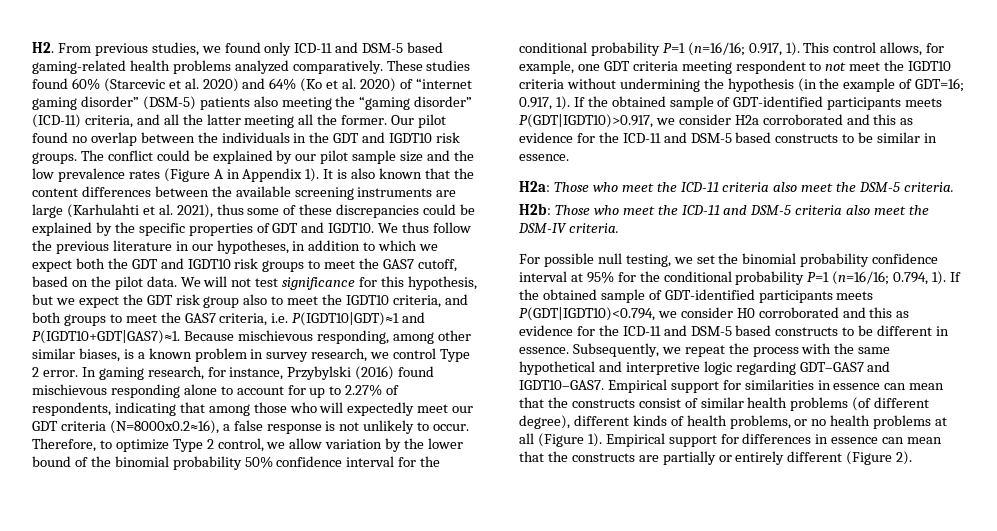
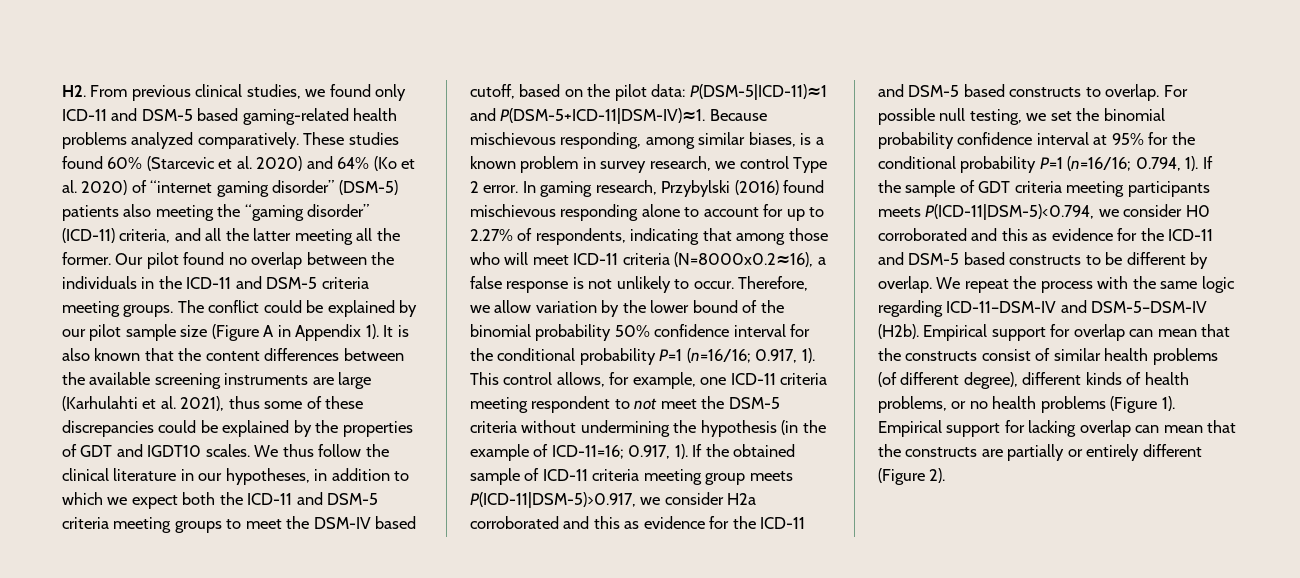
(148, 49) none -> [195,84,243,97] clinical
[333,132,461,143] GDT and IGDT10 risk -> [186,276,369,289] [62,301,120,317] ICD-11 and DSM-5 criteria meeting
[427,150,474,161] [32,168,160,182] and the low prevalence rates -> (208, 331) none
[138,223,185,236] specific -> (339, 426) none
[328,223,375,233] IGDT10. -> [147,444,250,457] IGDT10 scales.
[55,241,109,254] previous -> [62,468,109,481] clinical
[131,258,415,272] GDT and IGDT10 risk groups to meet the GAS7 -> [247,492,379,505] [62,516,417,533] ICD-11 and DSM-5 criteria meeting groups to meet the DSM-IV based
[146,276,477,290] [32,294,468,308] [32,312,426,326] [32,330,180,344] data. We will not test significance for this hypothesis, but we expect the GDT risk group also to meet the IGDT10 criteria, and both groups to meet the GAS7 criteria, i.e. P(IGDT10|GDT)≈1 and P(IGDT10+GDT|GAS7)≈1. -> [651,84,827,100] [470,108,706,124] data: P(DSM-5|ICD-11)≈1 and P(DSM-5+ICD-11|DSM-IV)≈1.
[437,330,471,341] other -> (695, 143) none
[207,367,284,380] for instance, -> (657, 187) none
[347,402,474,416] [32,421,58,431] expectedly meet our GDT -> [532,253,619,265] meet ICD-11
[99,438,264,452] to optimize Type 2 control, -> (809, 283) none
[603,61,630,71] GDT -> [730,373,776,385] ICD-11
[908,61,952,71] IGDT10 -> [728,397,780,409] DSM-5
[915,78,965,92] GDT=16; -> [551,445,624,459] ICD-11=16;
[733,96,943,110] [519,114,653,128] GDT-identified participants meets P(GDT|IGDT10)>0.917, -> [542,469,793,485] [470,492,636,508] ICD-11 criteria meeting group meets P(ICD-11|DSM-5)>0.917,
[858,132,938,143] [519,154,569,161] [519,181,955,192] [519,203,930,215] [518,223,619,234] be similar in essence. // H2a: Those who meet the ICD-11 criteria also meet the DSM-5 criteria. // H2b: Those who meet the ICD-11 and DSM-5 criteria also meet the DSM-IV criteria. // -> [1105,84,1160,101] overlap.
[542,289,874,303] [519,307,655,321] obtained sample of GDT-identified participants meets P(GDT|IGDT10)<0.794, -> [905,180,1210,197] [878,204,1095,220] sample of GDT criteria meeting participants meets P(ICD-11|DSM-5)<0.794,
[936,326,950,336] [519,343,681,357] in essence. Subsequently, we -> [1190,252,1209,269] [878,276,961,293] by overlap. We
[519,361,891,375] [519,379,881,393] hypothetical and interpretive logic regarding GDT–GAS7 and IGDT10–GAS7. Empirical support for similarities in essence -> [1201,276,1235,293] [878,300,1208,317] [878,324,1125,341] logic regarding ICD-11–DSM-IV and DSM-5–DSM-IV (H2b). Empirical support for overlap
[935,417,948,426] [519,433,534,444] at all -> (1106, 404) none
[742,433,879,444] differences in essence -> [1028,420,1131,437] lacking overlap

